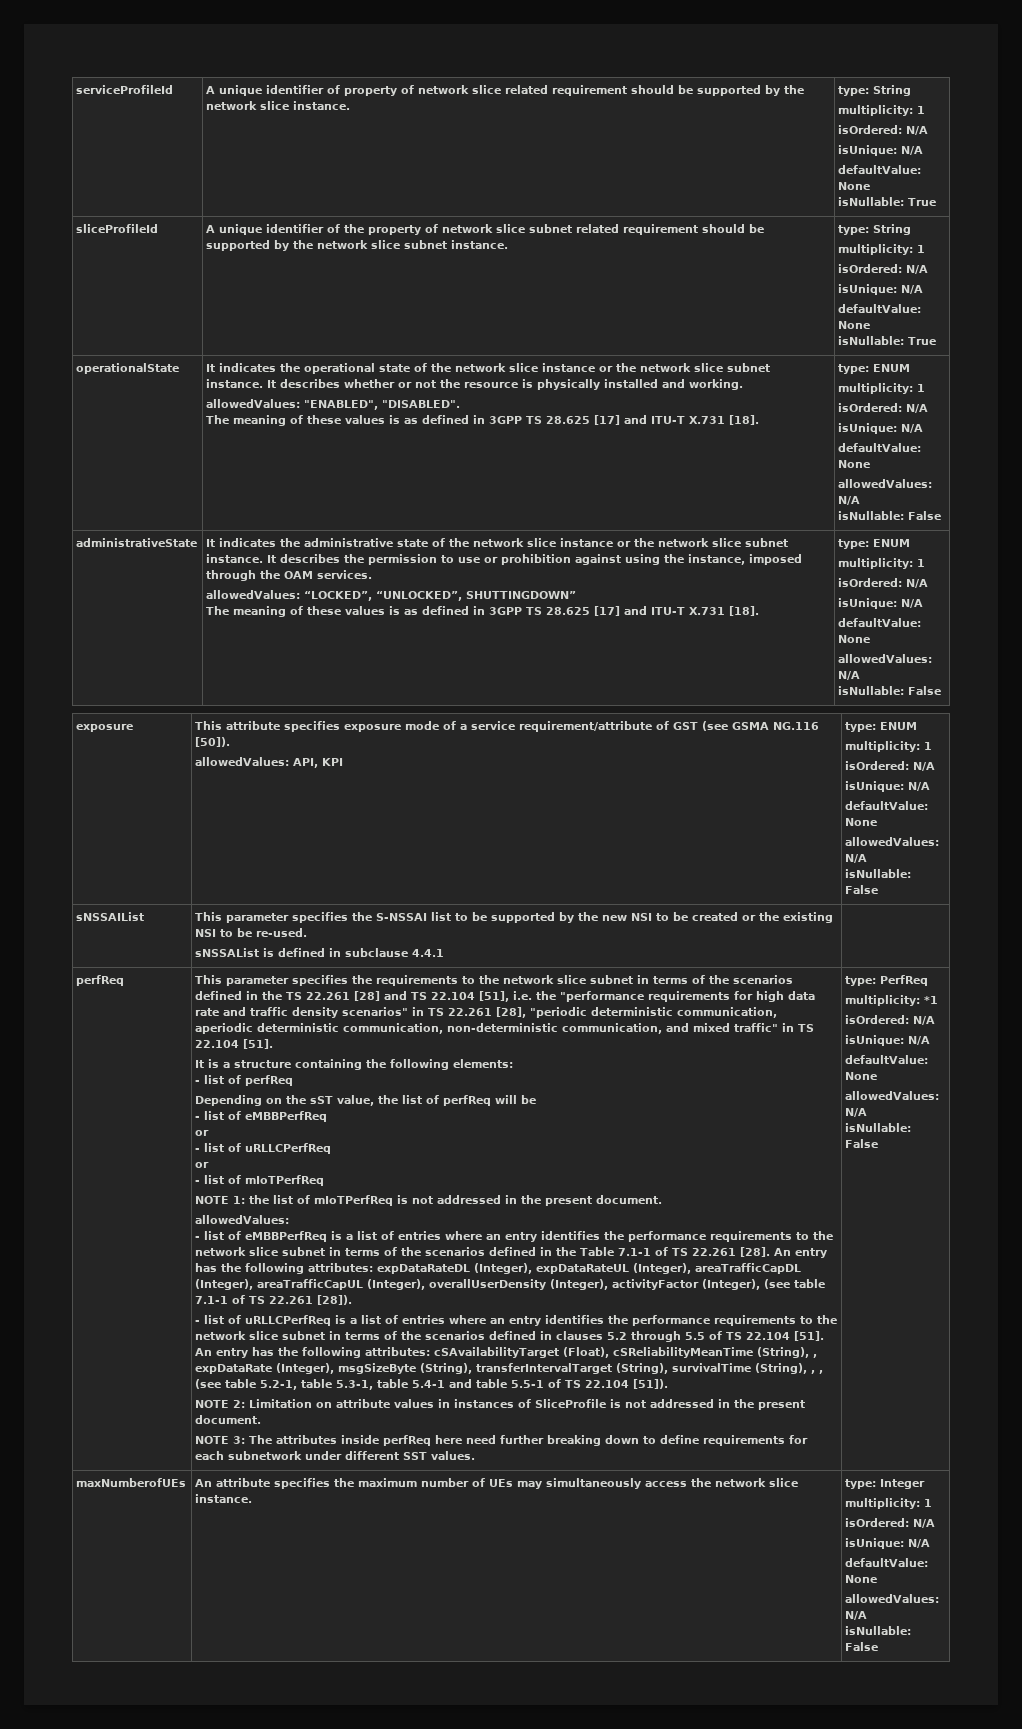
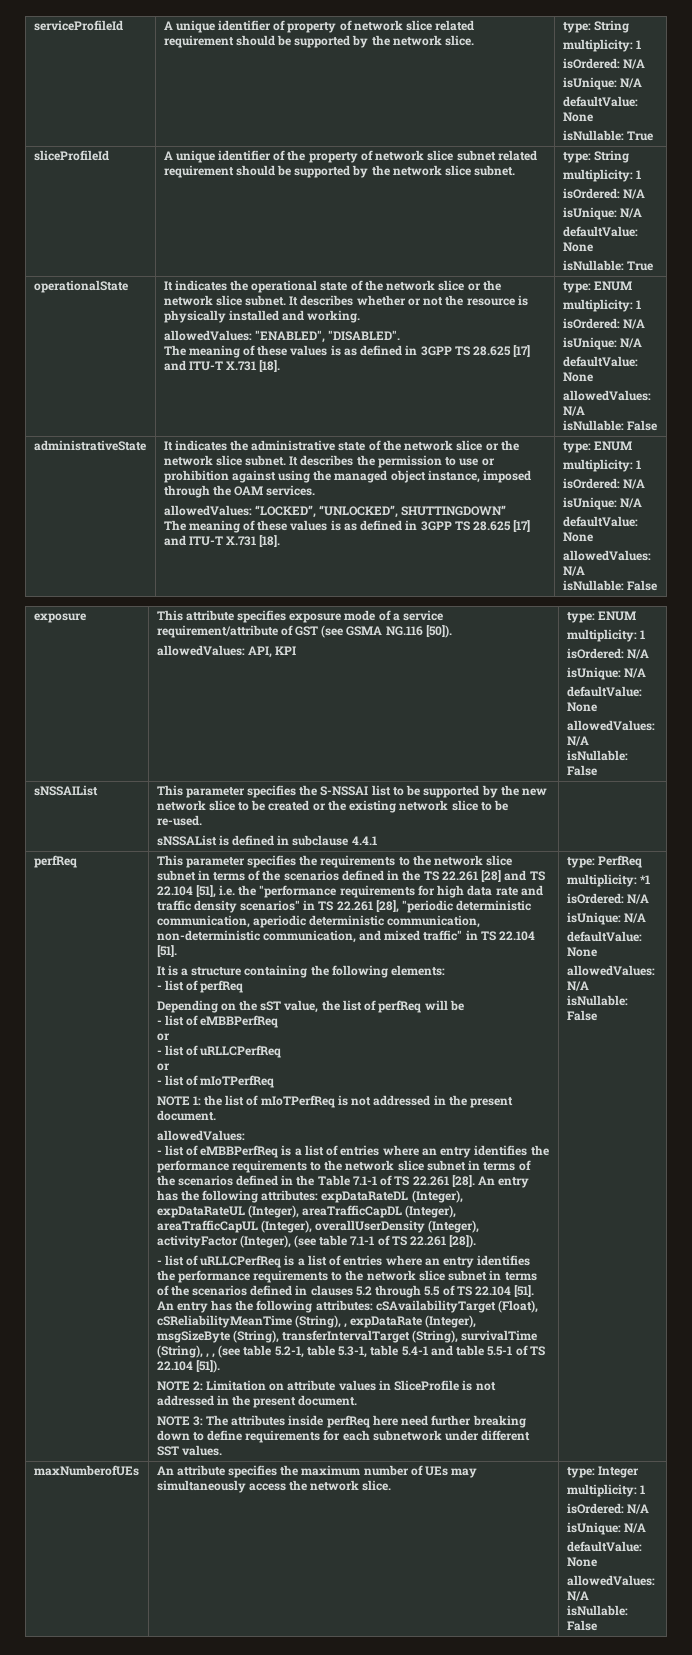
[260,101,351,110] slice instance. -> [445,35,475,46] slice.
[404,240,509,249] subnet instance. -> [474,165,516,176] subnet.
[542,363,771,372] [206,379,264,388] instance or the network slice subnet instance. -> [467,280,501,291] [163,295,286,306] or the network slice subnet.
[560,538,789,547] [206,554,264,563] instance or the network slice subnet instance. -> [485,440,519,451] [163,455,286,466] or the network slice subnet.
(685, 558) none -> [334,470,426,483] managed object
[631,913,653,921] NSI -> [156,800,235,811] network slice
[195,929,217,937] NSI -> [399,800,478,811] network slice
[454,1399,532,1408] instances of -> (391, 1385) none
[769,1478,799,1487] [195,1494,253,1503] slice instance. -> [362,1480,392,1491] slice.

